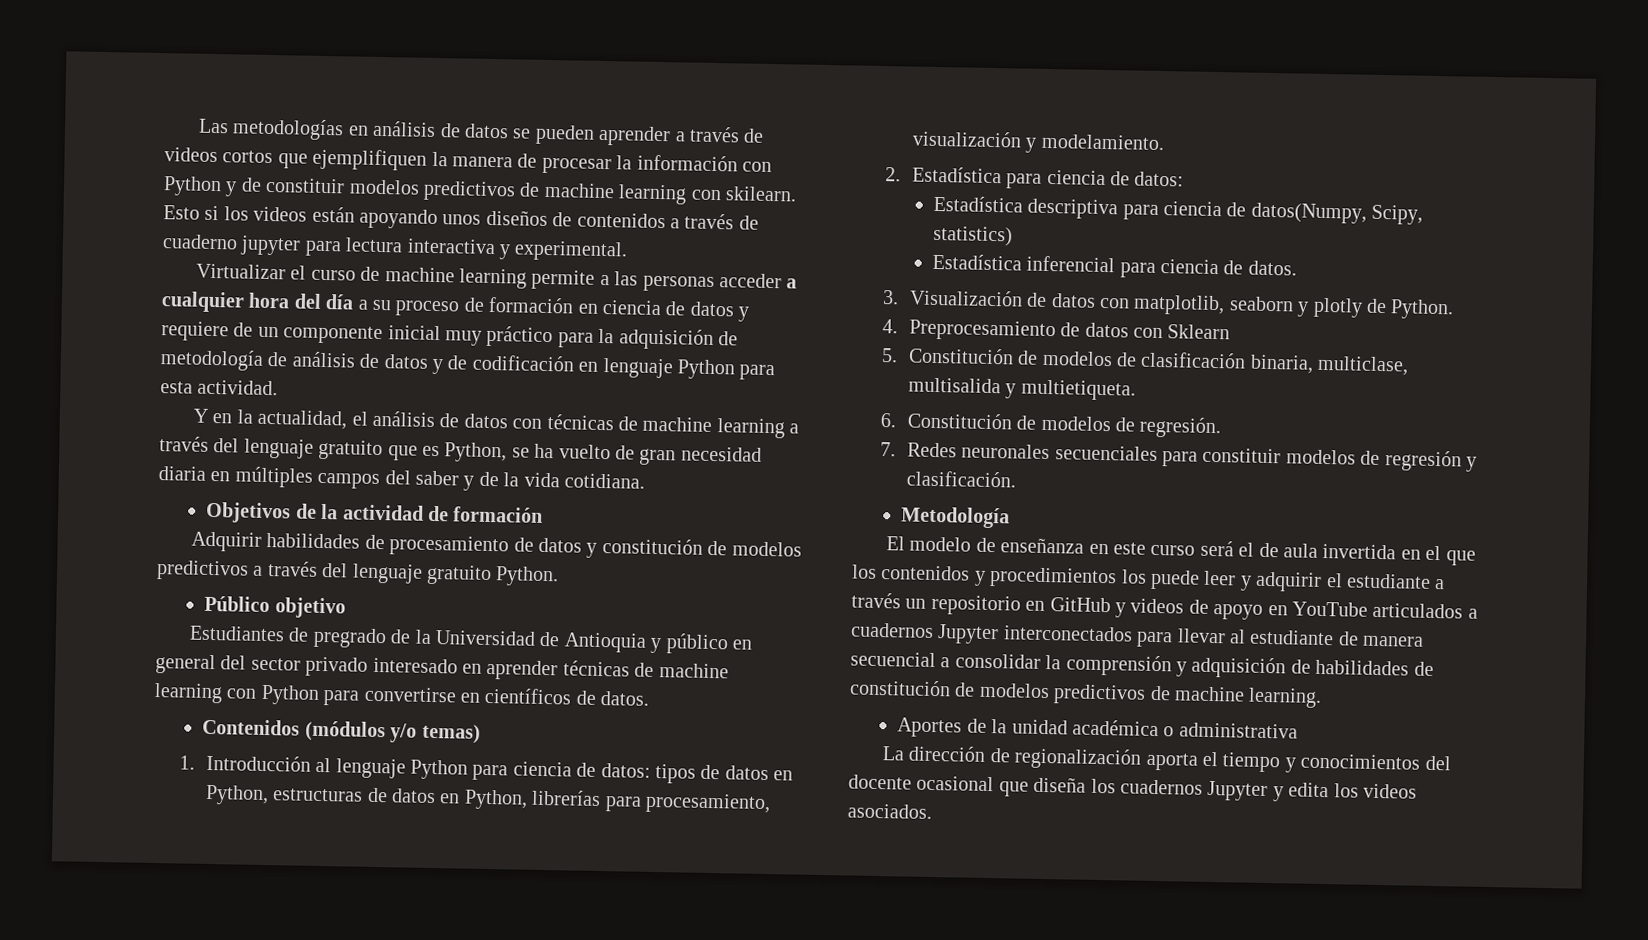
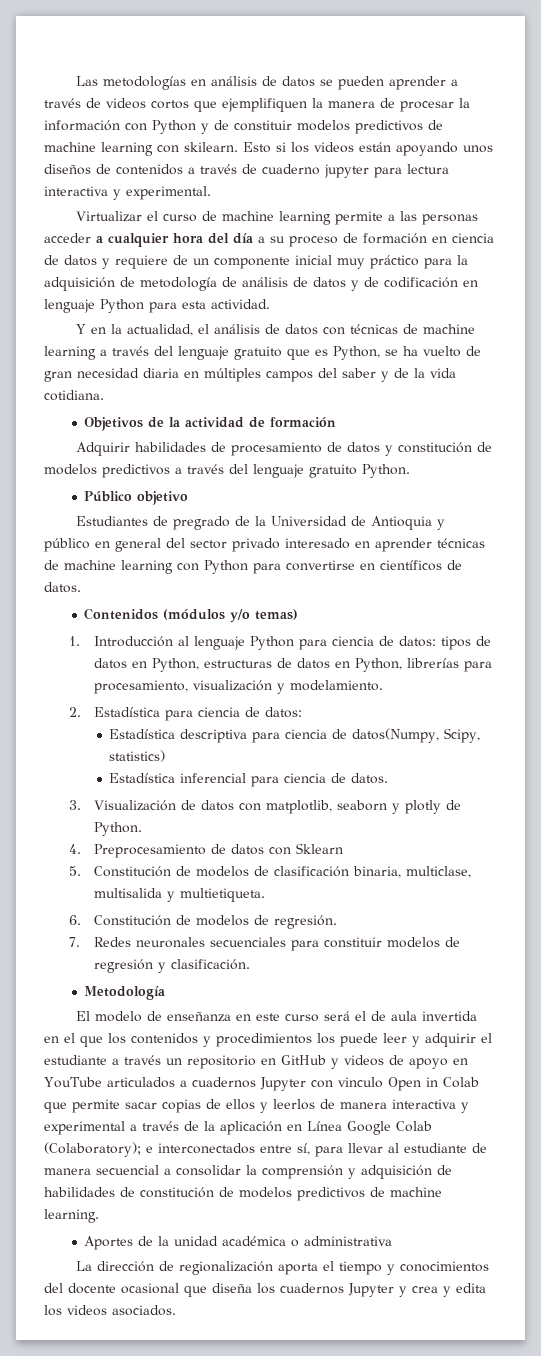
[1002,625,1133,642] interconectados -> [310,1077,479,1091] [44,1099,469,1113] [44,1121,432,1135] [44,1142,310,1157] con vinculo Open in Colab que permite sacar copias de ellos y leerlos de manera interactiva y experimental a través de la aplicación en Línea Google Colab (Colaboratory); e interconectados entre sí,
(1284, 794) none -> [412,1286,451,1297] crea y

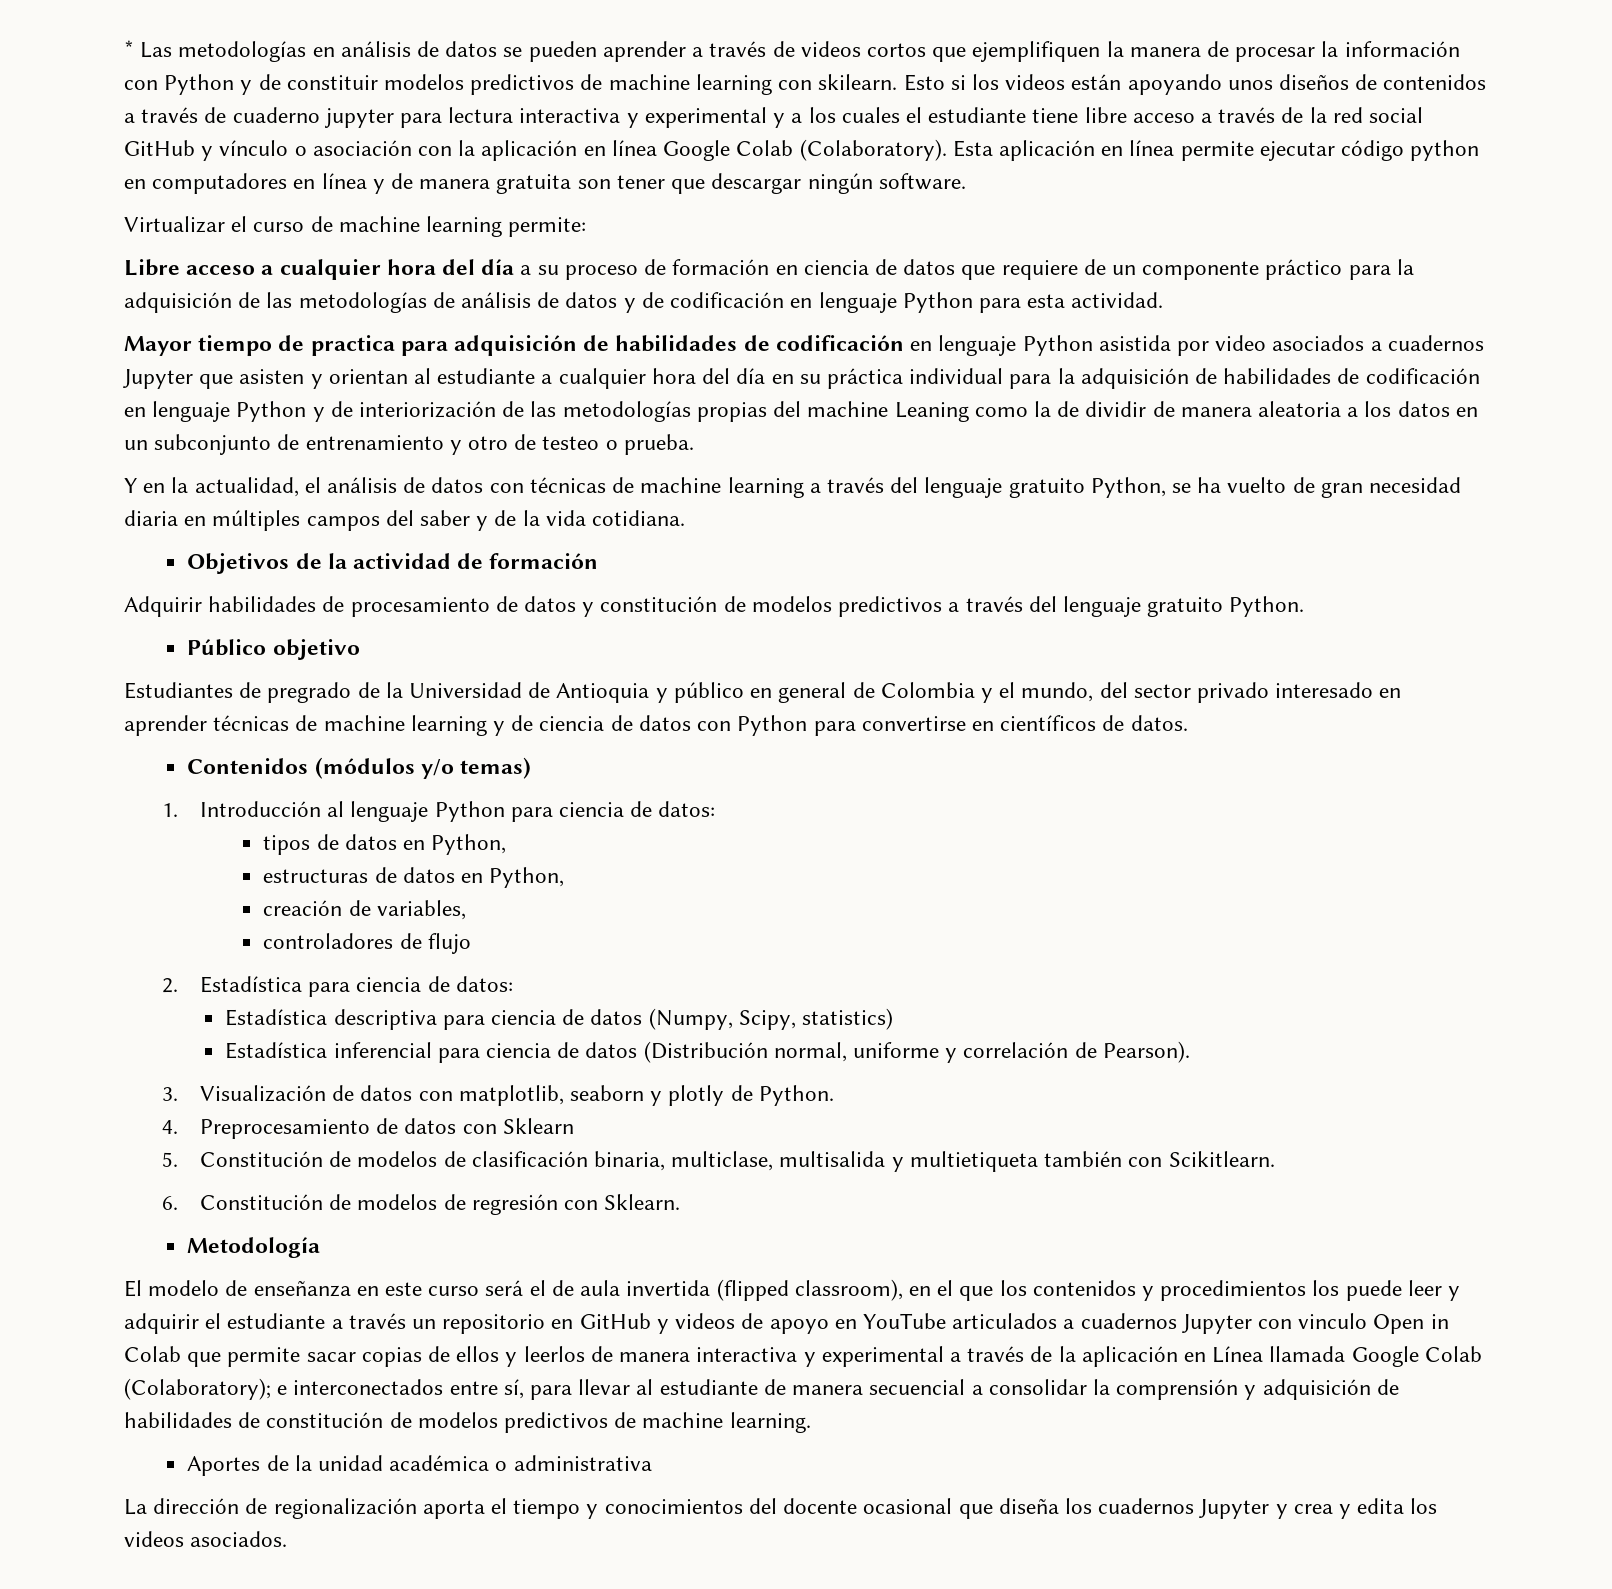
(76, 81) none -> [124,40,134,57] *
[126,186,211,200] experimental. -> [644,107,1424,128] [124,139,1480,161] [124,173,966,194] experimental y a los cuales el estudiante tiene libre acceso a través de la red social GitHub y vínculo o asociación con la aplicación en línea Google Colab (Colaboratory). Esta aplicación en línea permite ejecutar código python en computadores en línea y de manera gratuita son tener que descargar ningún software.
[335,211,479,225] [44,233,91,243] permite a las personas acceder -> [508,217,587,237] [124,259,256,276] permite: // Libre acceso
[102,258,110,269] y -> [961,265,996,280] que
[295,255,365,269] inicial muy -> (1260, 270) none
[140,277,217,291] metodología -> [266,292,427,313] las metodologías
(270, 304) none -> [124,335,1484,356] [123,368,1480,389] [124,401,1478,422] [124,434,694,455] // Mayor tiempo de practica para adquisición de habilidades de codificación en lenguaje Python asistida por video asociados a cuadernos Jupyter que asisten y orientan al estudiante a cualquier hora del día en su práctica individual para la adquisición de habilidades de codificación en lenguaje Python y de interiorización de las metodologías propias del machine Leaning como la de dividir de manera aleatoria a los datos en un subconjunto de entrenamiento y otro de testeo o prueba.
[287,349,328,360] que es -> (1085, 488) none
(161, 545) none -> [852,682,1094,703] de Colombia y el mundo,
(173, 567) none -> [493,715,691,736] y de ciencia de datos
(436, 641) none -> (716, 809) //
(199, 665) none -> (507, 844) //
[406,658,492,672] [93,680,383,694] librerías para procesamiento, visualización y modelamiento. -> [263,900,466,920] [263,933,471,954] // creación de variables, // controladores de flujo
[352,728,440,743] datos(Numpy, -> [590,1008,733,1030] datos (Numpy,
[351,773,389,784] datos. -> [585,1041,1190,1063] datos (Distribución normal, uniforme y correlación de Pearson).
[179,888,265,902] multietiqueta. -> [909,1151,1275,1172] multietiqueta también con Scikitlearn.
[273,915,337,929] [68,937,460,951] [93,959,250,973] regresión. // 7. Redes neuronales secuenciales para constituir modelos de regresión y clasificación. -> [471,1194,681,1215] regresión con Sklearn.
(478, 1016) none -> [716,1279,903,1301] (flipped classroom),
(342, 1126) none -> [1269,1346,1346,1362] llamada

